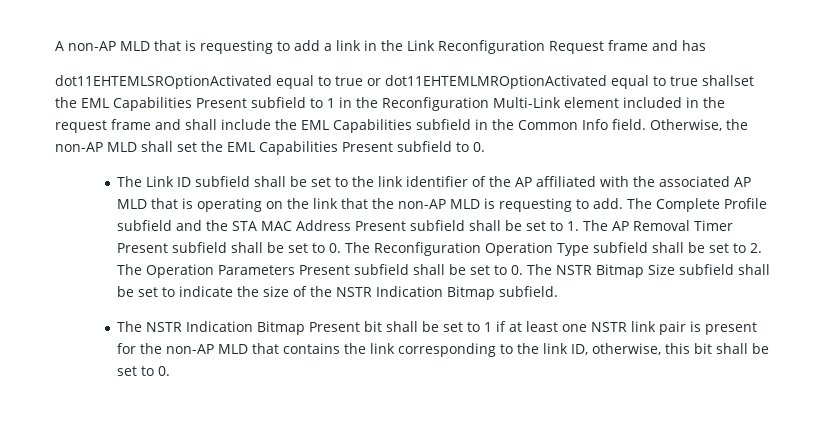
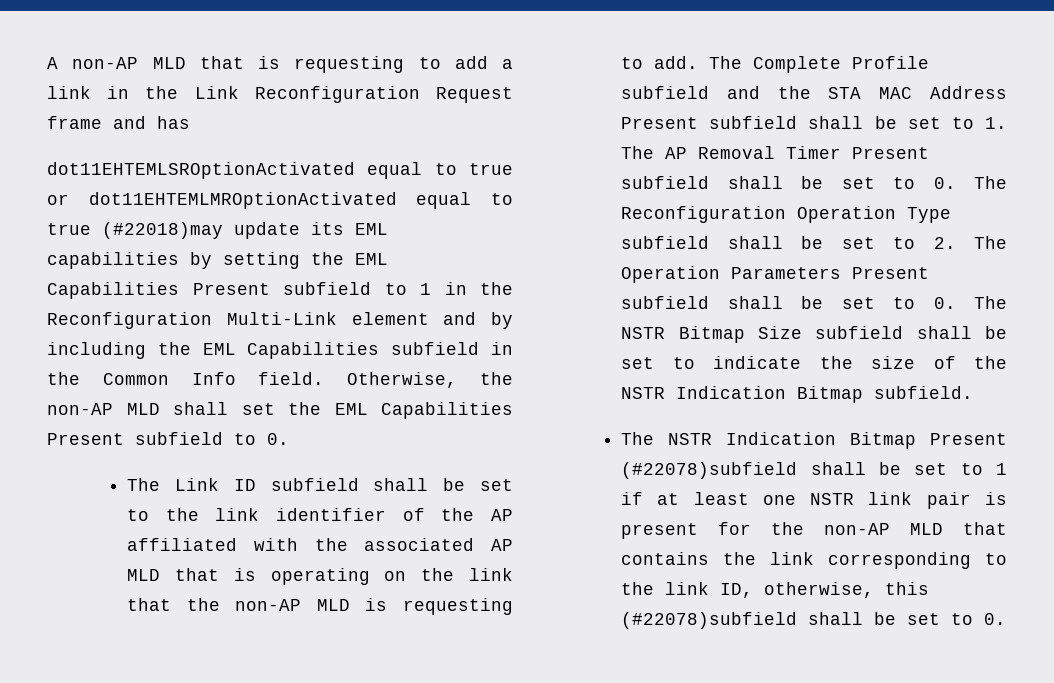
[702,75,754,86] shallset -> [102,222,388,239] [47,252,300,269] (#22018)may update its EML capabilities by setting
[623,97,725,108] [55,119,271,133] included in the request frame and shall include -> [443,312,513,329] [47,342,146,359] and by including
[364,321,383,332] bit -> [621,462,798,479] (#22078)subfield
[694,343,713,354] bit -> [621,612,798,629] (#22078)subfield

